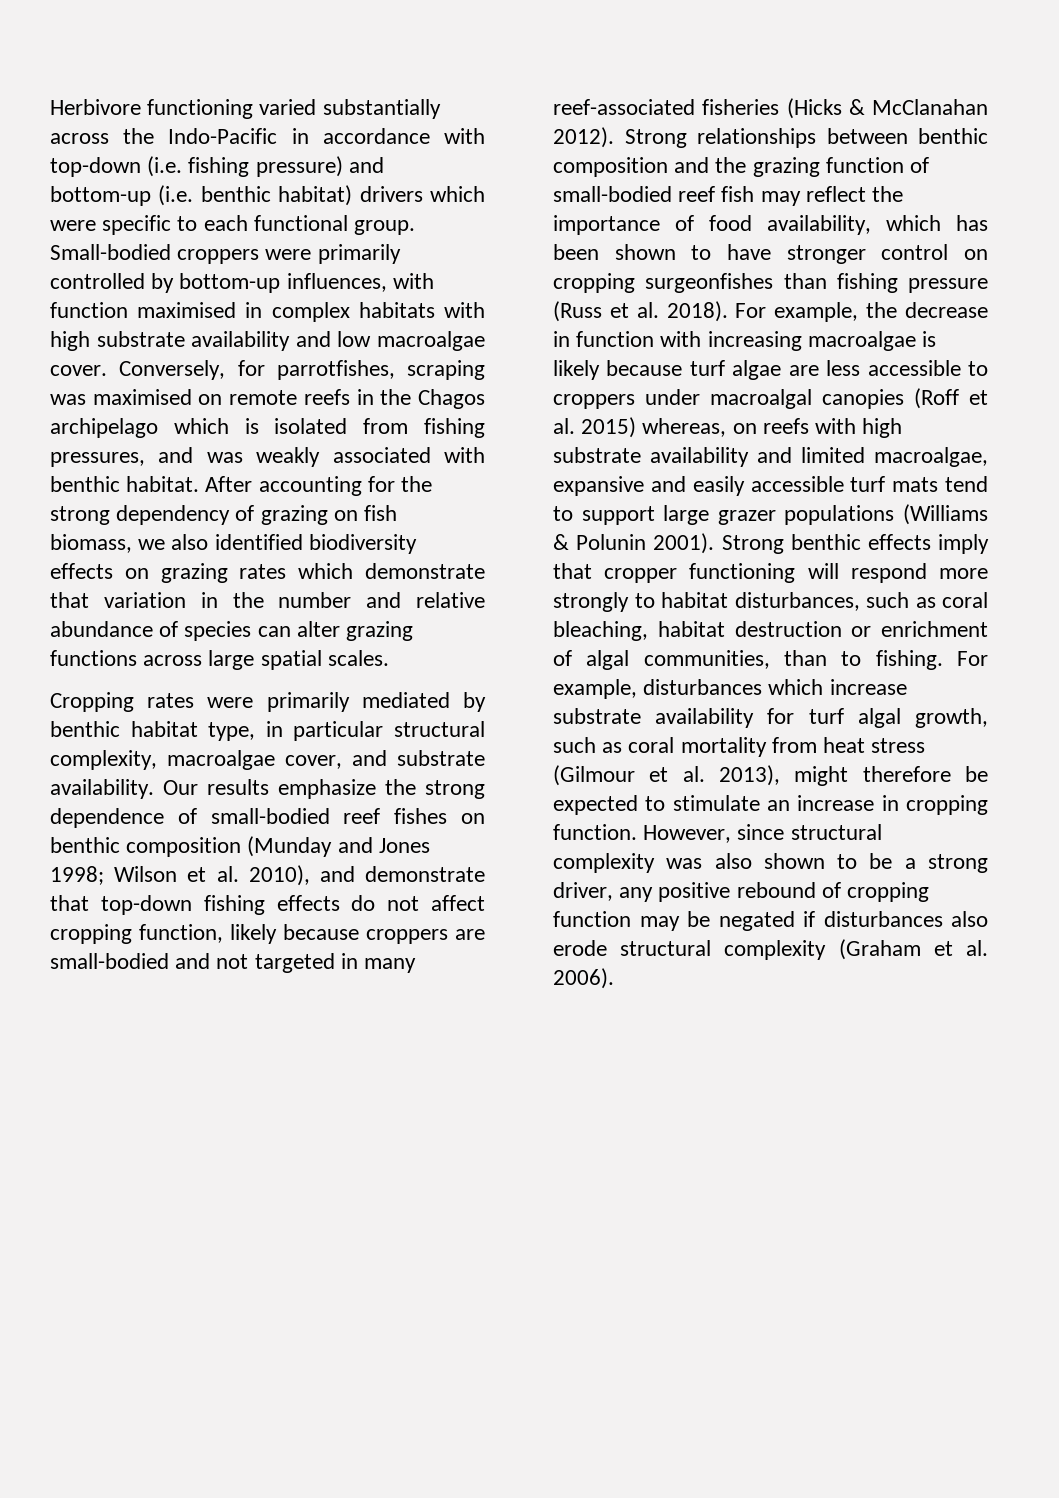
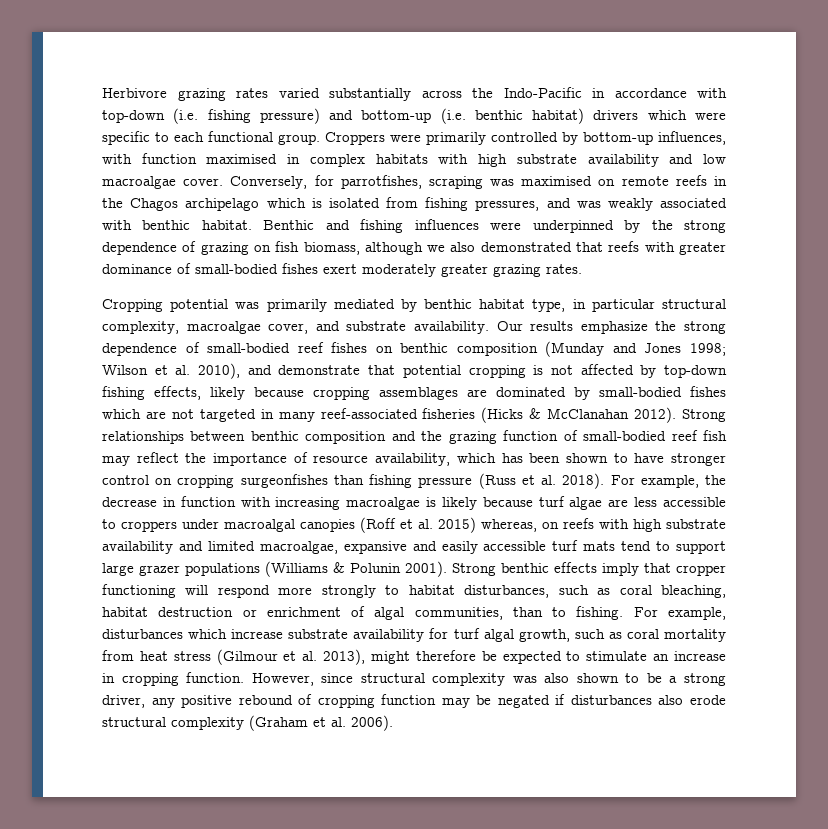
[147,99,254,119] functioning -> [177,88,268,101] grazing rates
[50,244,260,264] Small-bodied croppers -> [325,132,385,145] Croppers
[205,476,433,496] [50,505,231,525] After accounting for the strong dependency -> [263,219,726,233] [102,242,177,255] Benthic and fishing influences were underpinned by the strong dependence
(132, 543) none -> [364,242,423,255] although
[214,534,417,554] [50,563,486,583] [50,592,485,608] [50,621,414,641] [50,650,389,670] identified biodiversity effects on grazing rates which demonstrate that variation in the number and relative abundance of species can alter grazing functions across large spatial scales. -> [480,241,726,255] [102,263,582,277] demonstrated that reefs with greater dominance of small-bodied fishes exert moderately greater grazing rates.
[147,693,254,708] rates were -> [170,299,260,312] potential was
[100,895,485,915] [50,924,485,944] [50,953,211,969] top-down fishing effects do not affect cropping function, likely because croppers are small-bodied and -> [402,364,727,378] [102,386,726,400] [102,409,166,419] potential cropping is not affected by top-down fishing effects, likely because cropping assemblages are dominated by small-bodied fishes which are
[709,215,752,231] food -> [313,455,369,463] resource

